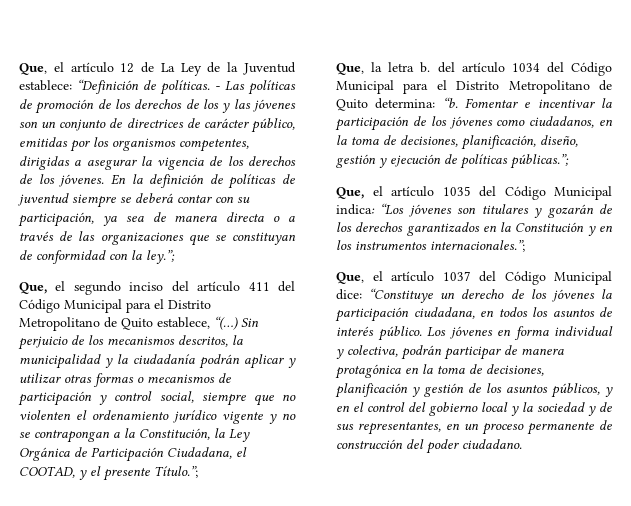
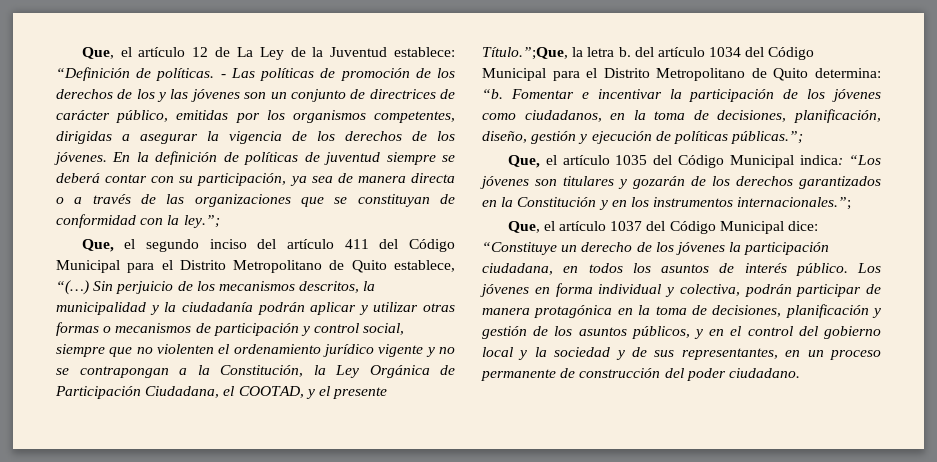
[154,466,198,478] [336,63,364,75] Título.”; // Que, -> [482,47,568,60] Título.”;Que,

